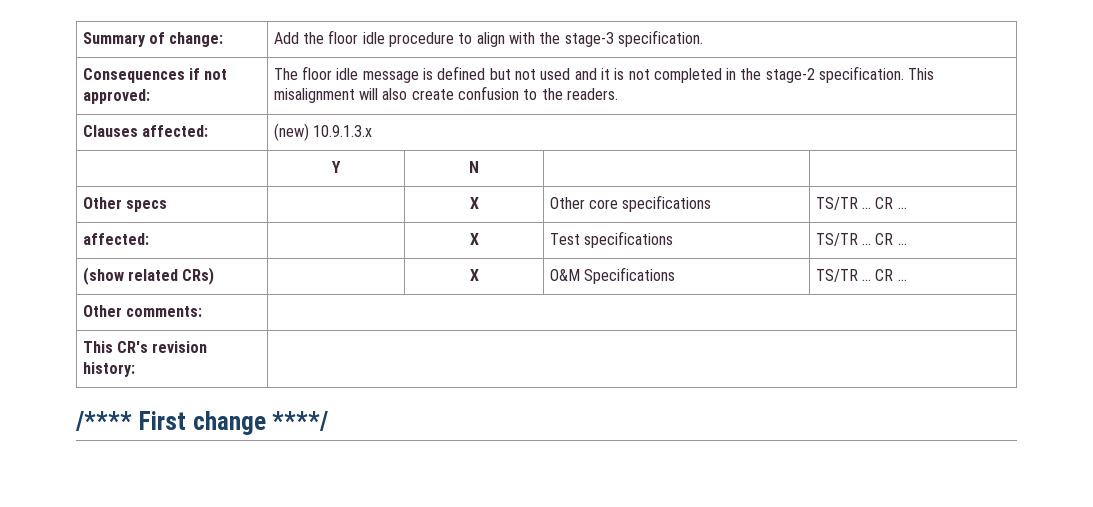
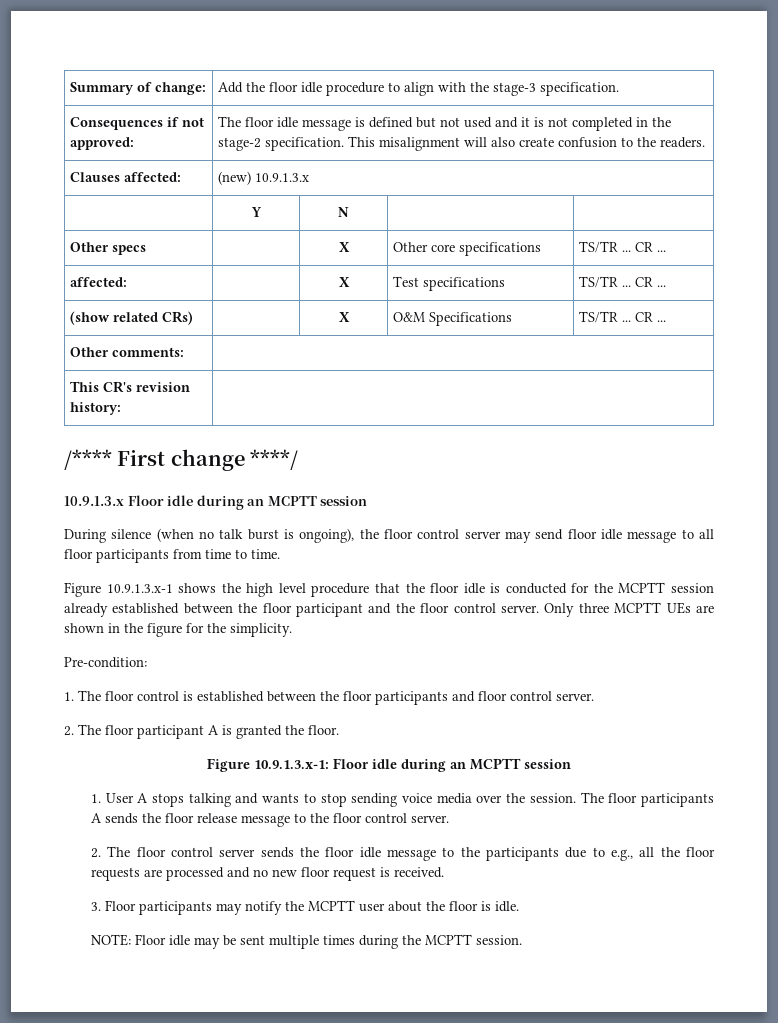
(329, 421) none -> [64,495,368,510] [64,528,714,543] [64,549,280,563] [64,582,714,597] [64,602,714,617] [64,623,292,637] [64,657,147,668] [64,690,594,705] [64,724,339,739] [207,758,571,772] [90,792,715,807] [90,813,449,827] [90,846,715,861] [90,867,444,881] [90,900,519,915] [90,934,522,949] // 10.9.1.3.x Floor idle during an MCPTT session // During silence (when no talk burst is ongoing), the floor control server may send floor idle message to all floor participants from time to time. // Figure 10.9.1.3.x-1 shows the high level procedure that the floor idle is conducted for the MCPTT session already established between the floor participant and the floor control server. Only three MCPTT UEs are shown in the figure for the simplicity. // Pre-condition: // 1. The floor control is established between the floor participants and floor control server. // 2. The floor participant A is granted the floor. // Figure 10.9.1.3.x-1: Floor idle during an MCPTT session // 1. User A stops talking and wants to stop sending voice media over the session. The floor participants A sends the floor release message to the floor control server. // 2. The floor control server sends the floor idle message to the participants due to e.g., all the floor requests are processed and no new floor request is received. // 3. Floor participants may notify the MCPTT user about the floor is idle. // NOTE: Floor idle may be sent multiple times during the MCPTT session.

